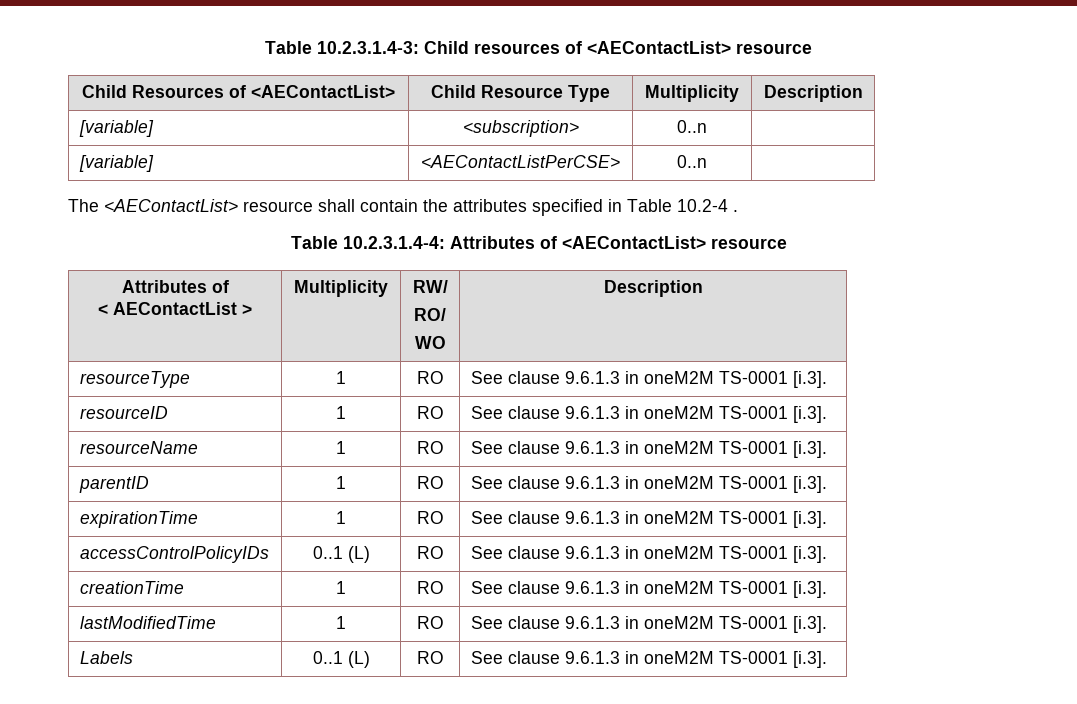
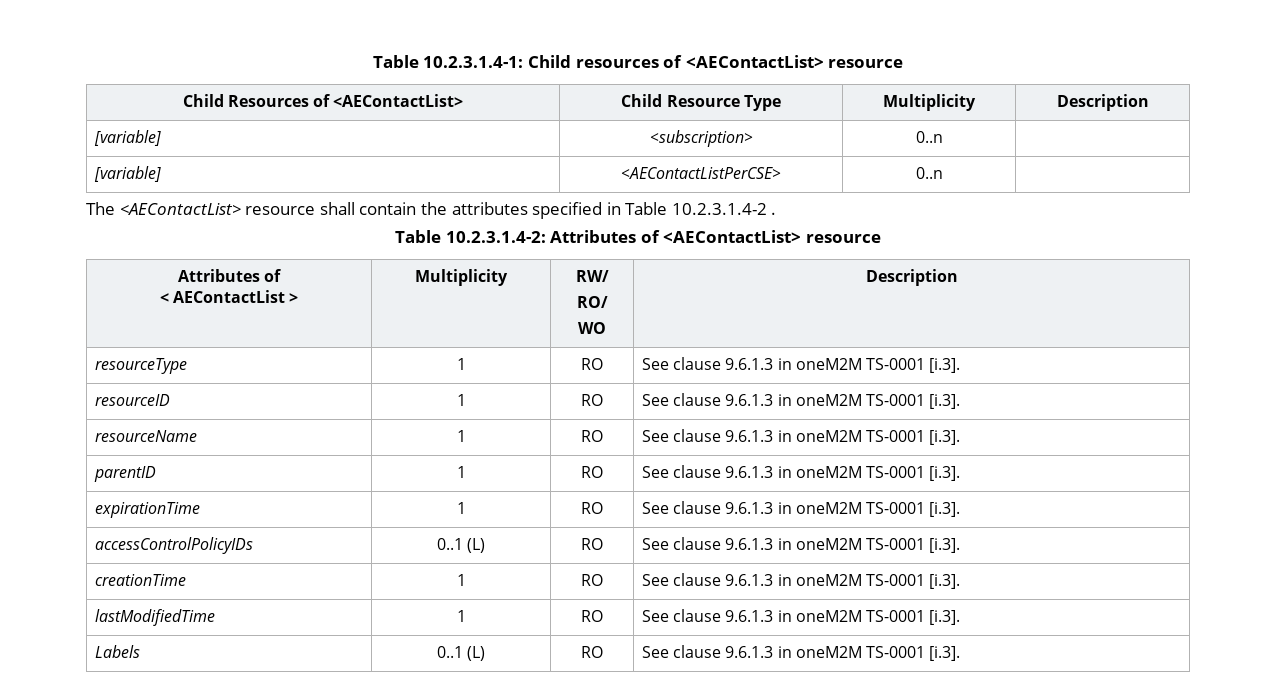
[265,41,419,54] Table 10.2.3.1.4-3: -> [372,55,524,68] Table 10.2.3.1.4-1:
[677,199,728,212] 10.2-4 -> [671,203,767,215] 10.2.3.1.4-2
[342,236,445,249] 10.2.3.1.4-4: -> [445,231,546,243] 10.2.3.1.4-2:

